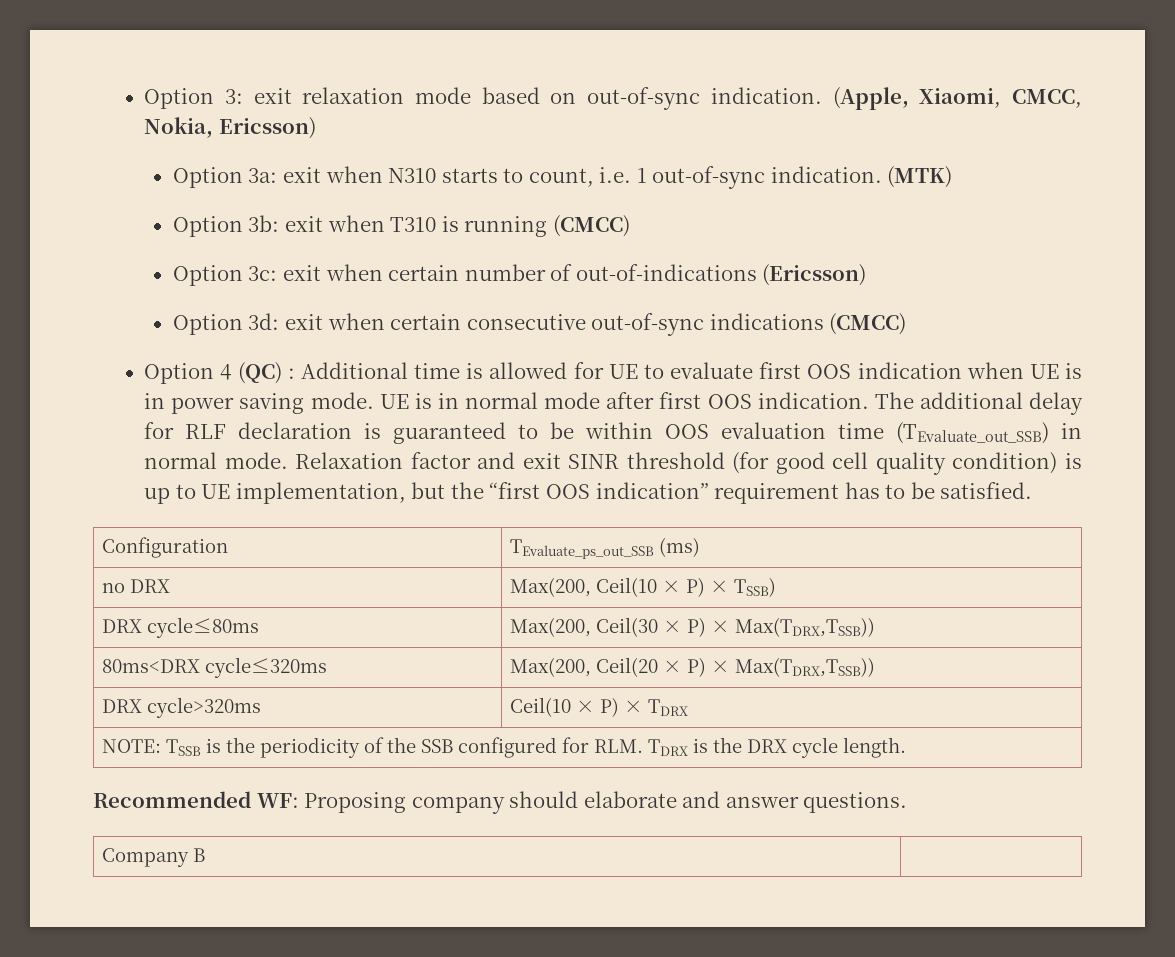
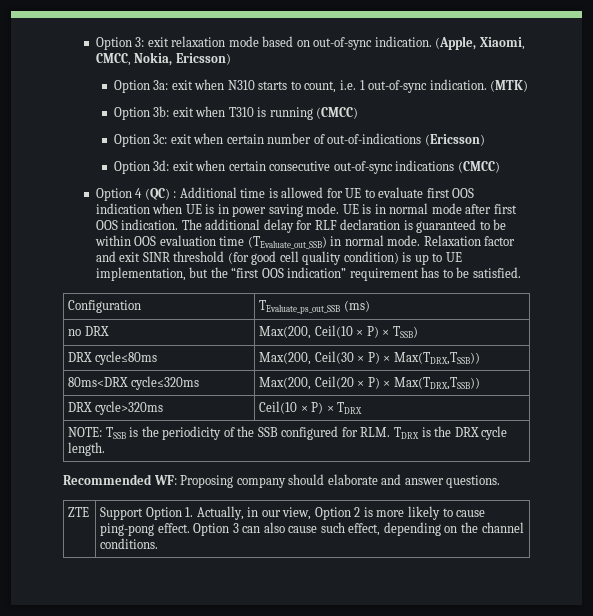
[101,848,205,867] Company B | -> [68,507,90,517] [100,506,486,520] [100,522,524,536] [100,538,159,549] ZTE | Support Option 1. Actually, in our view, Option 2 is more likely to cause ping-pong effect. Option 3 can also cause such effect, depending on the channel conditions.

